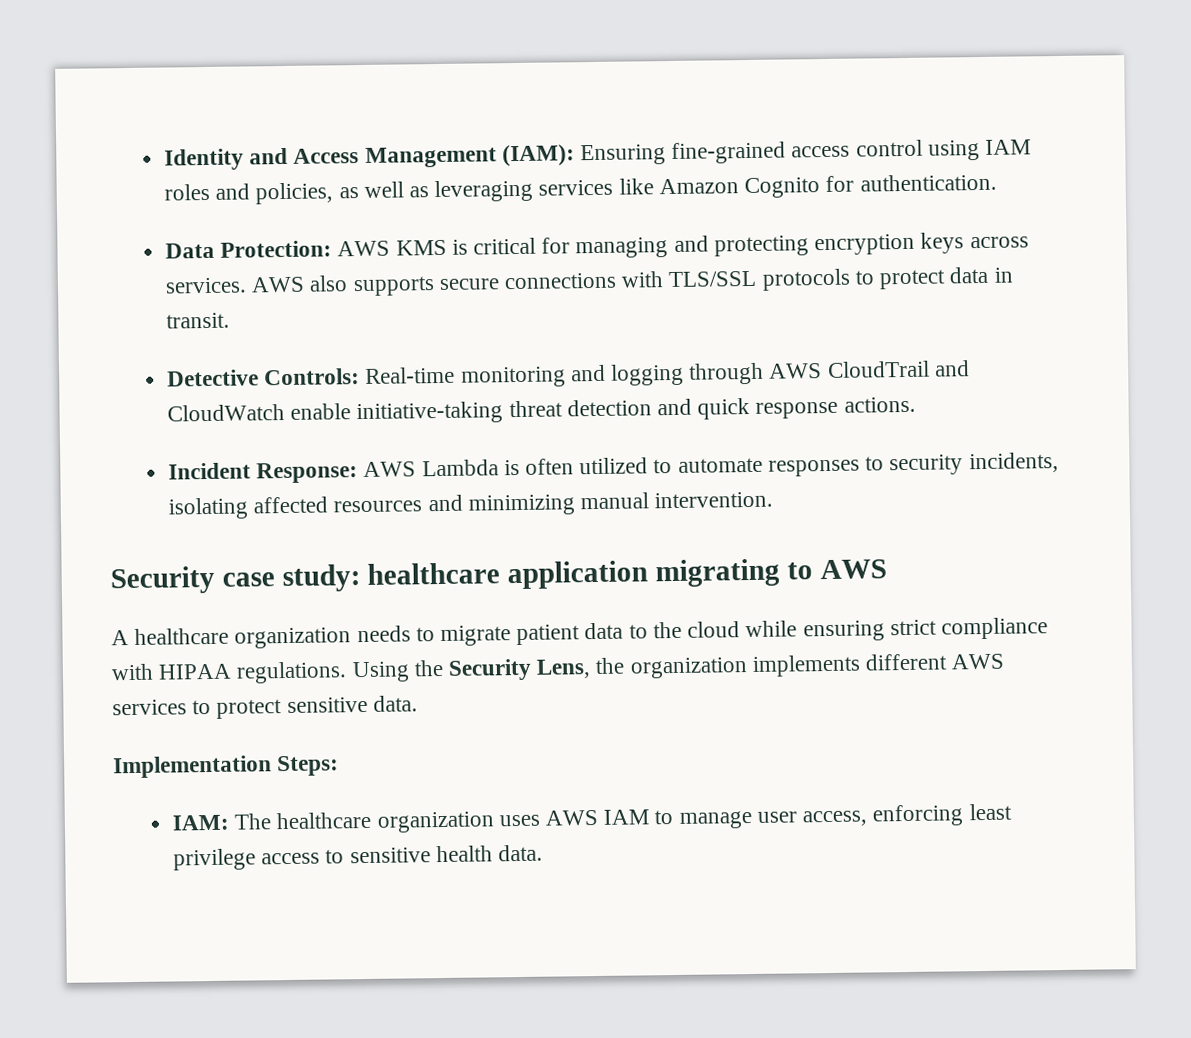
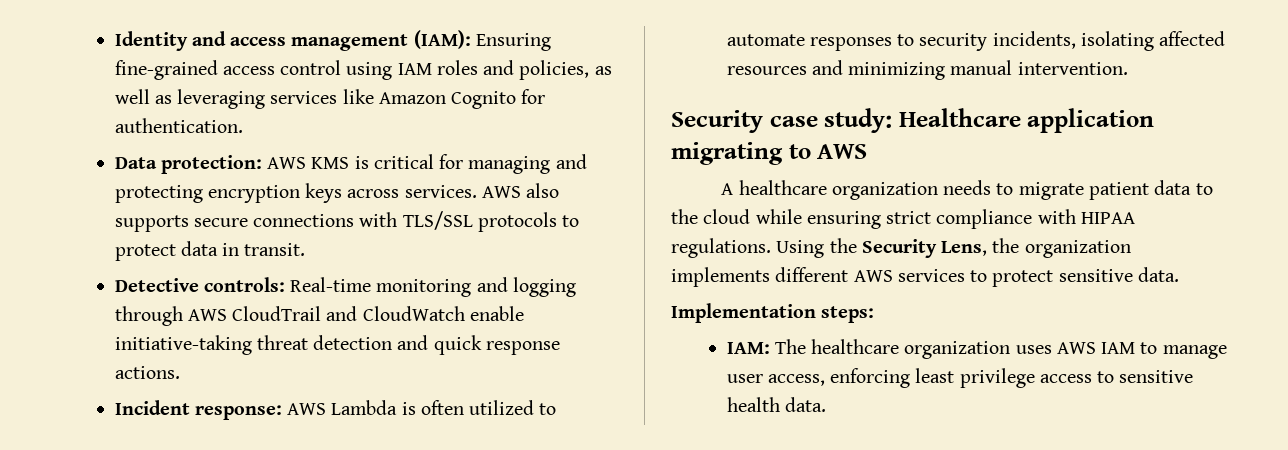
[293,146,497,168] Access Management -> [230,34,409,51] access management
[220,240,333,258] Protection: -> [160,155,262,174] protection:
[264,368,361,386] Controls: -> [203,277,285,292] controls:
[256,462,359,484] Response: -> [194,405,282,420] response:
[367,562,501,585] healthcare -> [898,108,1021,127] Healthcare
[277,755,340,777] Steps: -> [821,306,875,323] steps:

